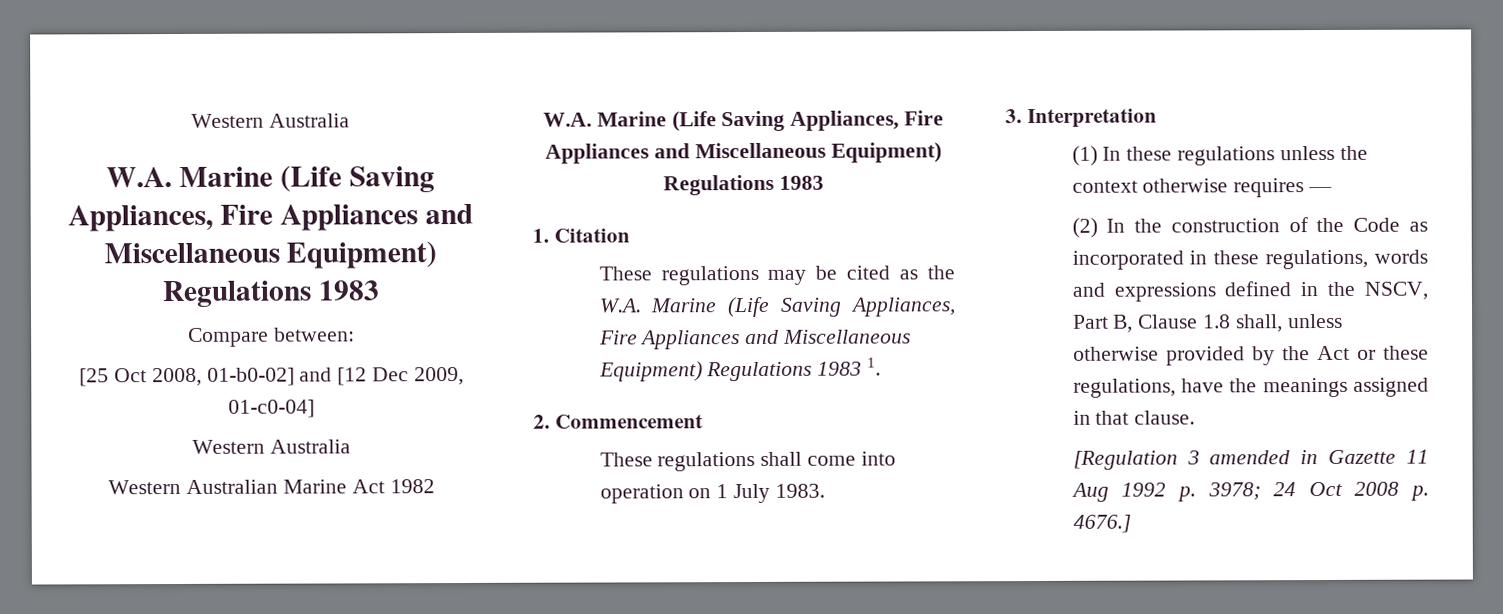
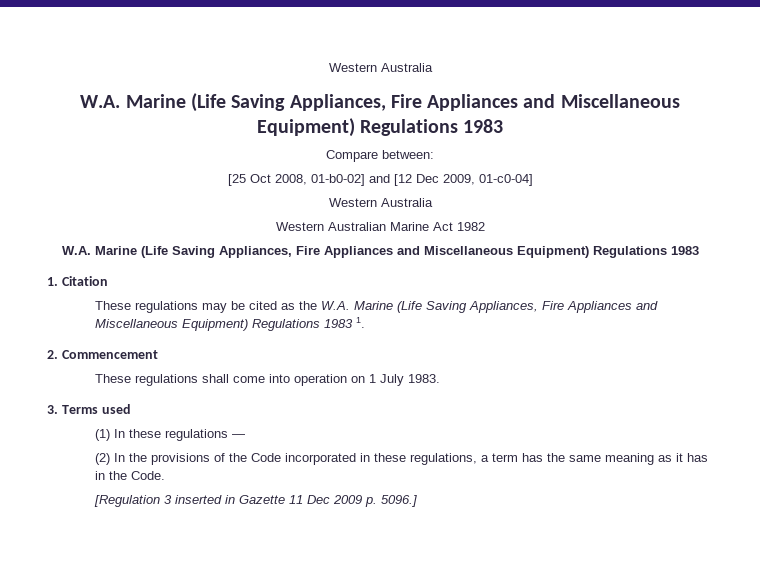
[1026,108,1157,129] Interpretation -> [61,404,131,414] Terms used
[1279,145,1368,161] [1071,178,1305,198] unless the context otherwise requires -> (229, 435) none
[1170,218,1280,233] construction -> [151,453,211,465] provisions
[1409,221,1428,232] as -> (282, 457) none
[1374,249,1428,264] [1071,281,1428,302] [1072,313,1343,333] [1072,345,1429,366] [1072,377,1429,398] [1072,410,1196,425] words and expressions defined in the NSCV, Part B, Clause 1.8 shall, unless otherwise provided by the Act or these regulations, have the meanings assigned in that clause. -> [481,453,709,465] [95,471,166,480] a term has the same meaning as it has in the Code.
[1209,450,1291,465] amended -> [175,495,223,504] inserted
[1070,481,1429,502] [1072,514,1131,533] Aug 1992 p. 3978; 24 Oct 2008 p. 4676.] -> [307,495,418,507] Dec 2009 p. 5096.]

